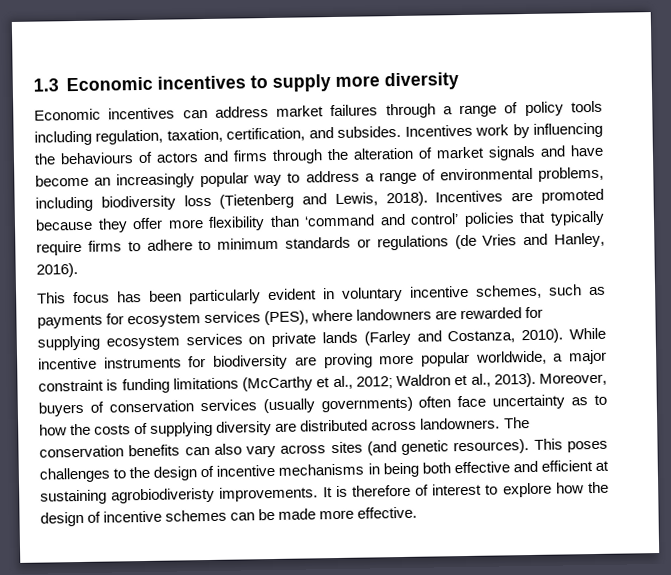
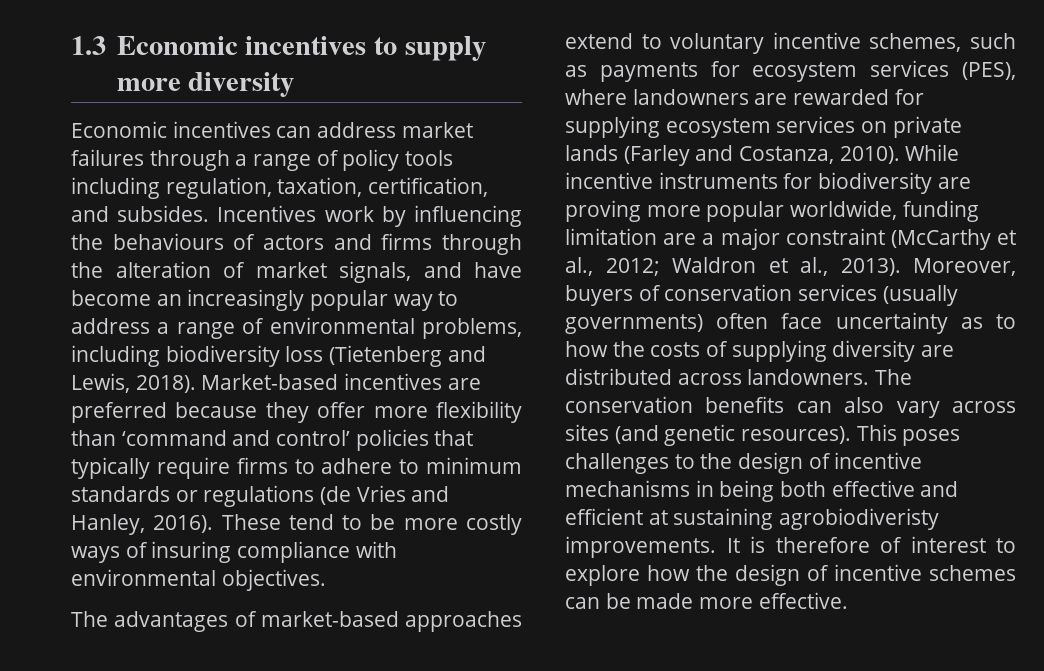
[488,145,536,161] signals -> [339,261,411,283] signals,
[435,188,604,204] Incentives are promoted -> [201,373,481,390] [71,402,167,423] Market-based incentives are preferred
[37,288,335,305] // This focus has been particularly evident in -> [221,514,522,535] [71,541,397,563] [71,569,326,591] [71,611,522,632] [565,33,662,49] These tend to be more costly ways of insuring compliance with environmental objectives. // The advantages of market-based approaches extend to
[553,349,607,365] [38,377,239,394] a major constraint is funding limitations -> [902,200,979,222] [565,228,885,250] funding limitation are a major constraint

